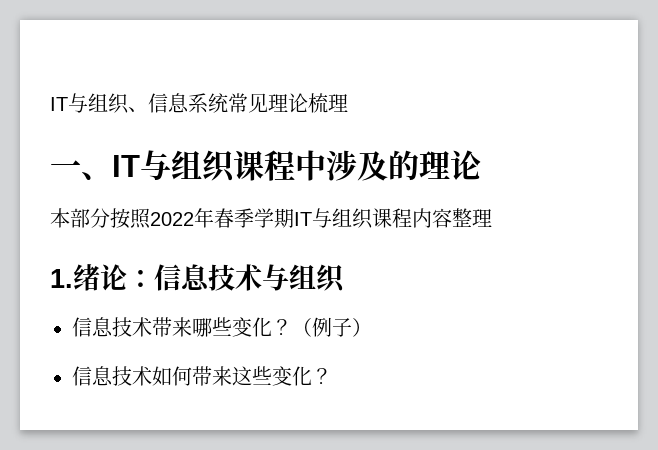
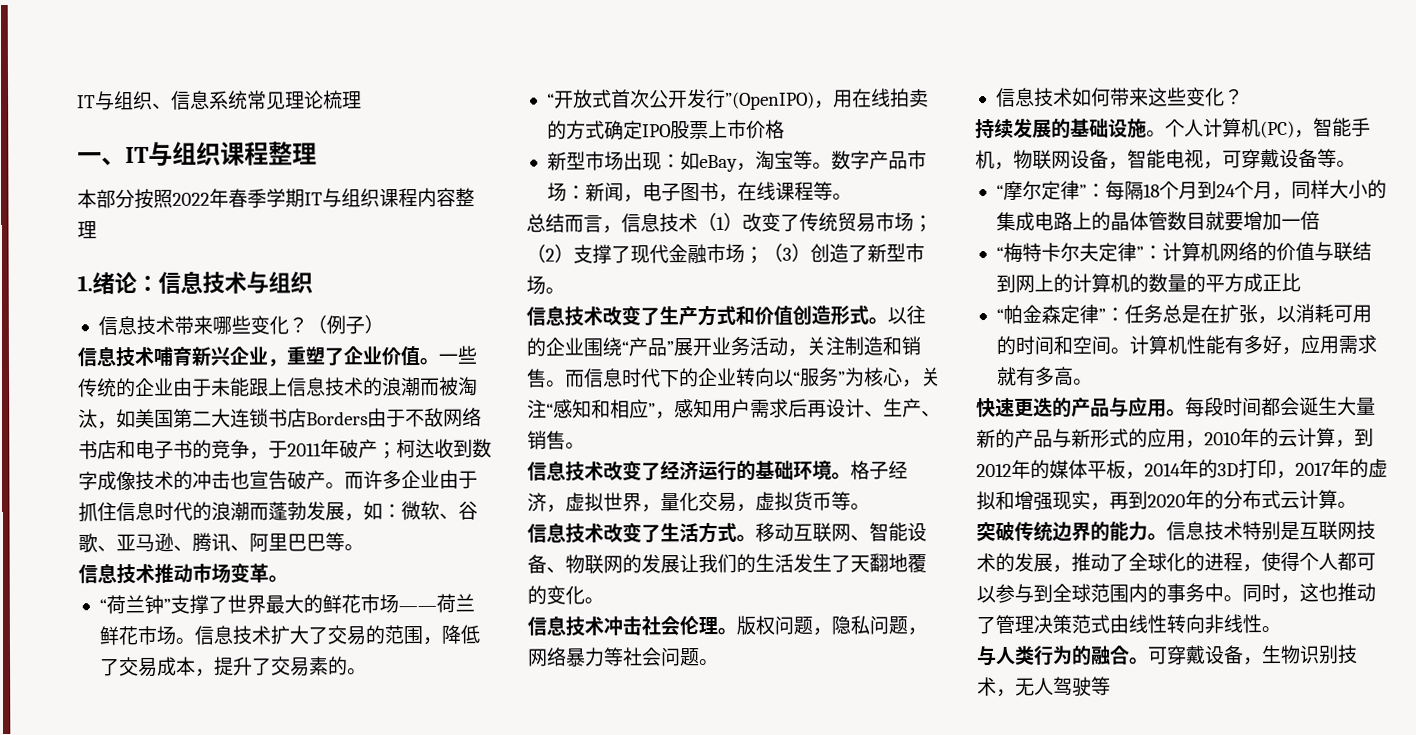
[295,150,481,181] 中涉及的理论 -> [268,141,317,166] 整理
(372, 327) none -> [77,345,477,368] [78,376,478,398] [78,407,482,430] [78,438,492,460] [78,469,478,491] [78,500,478,523] [78,532,364,554] [78,562,288,585] [98,593,475,615] [98,624,480,646] [99,656,367,677] [546,88,929,110] [546,119,785,141] [546,150,927,173] [546,181,852,203] [526,212,933,234] [526,243,925,264] [526,275,565,295] [526,304,926,327] [526,336,921,357] [527,367,941,388] [527,398,941,420] [527,430,585,450] [527,460,908,482] [527,491,870,513] [527,521,927,544] [527,553,927,574] [527,585,604,605] [527,615,927,637] [527,647,719,667] // 信息技术哺育新兴企业，重塑了企业价值。一些传统的企业由于未能跟上信息技术的浪潮而被淘汰，如美国第二大连锁书店Borders由于不敌网络书店和电子书的竞争，于2011年破产；柯达收到数字成像技术的冲击也宣告破产。而许多企业由于抓住信息时代的浪潮而蓬勃发展，如：微软、谷歌、亚马逊、腾讯、阿里巴巴等。 // 信息技术推动市场变革。 // “荷兰钟”支撑了世界最大的鲜花市场——荷兰鲜花市场。信息技术扩大了交易的范围，降低了交易成本，提升了交易素的。 // “开放式首次公开发行”(OpenIPO)，用在线拍卖的方式确定IPO股票上市价格 // 新型市场出现：如eBay，淘宝等。数字产品市场：新闻，电子图书，在线课程等。 // 总结而言，信息技术（1）改变了传统贸易市场；（2）支撑了现代金融市场；（3）创造了新型市场。 // 信息技术改变了生产方式和价值创造形式。以往的企业围绕“产品”展开业务活动，关注制造和销售。而信息时代下的企业转向以“服务”为核心，关注“感知和相应”，感知用户需求后再设计、生产、销售。 // 信息技术改变了经济运行的基础环境。格子经济，虚拟世界，量化交易，虚拟货币等。 // 信息技术改变了生活方式。移动互联网、智能设备、物联网的发展让我们的生活发生了天翻地覆的变化。 // 信息技术冲击社会伦理。版权问题，隐私问题，网络暴力等社会问题。
(332, 376) none -> [975,117,1371,140] [975,148,1356,170] [995,179,1387,201] [995,210,1320,232] [995,241,1372,263] [995,272,1301,293] [995,303,1372,325] [995,334,1377,355] [995,366,1093,386] [976,396,1376,418] [976,427,1374,449] [976,458,1388,480] [976,489,1357,511] [976,520,1376,542] [976,551,1376,573] [976,582,1376,604] [976,614,1281,635] [976,644,1358,667] [977,676,1111,697] // 持续发展的基础设施。个人计算机(PC)，智能手机，物联网设备，智能电视，可穿戴设备等。 // “摩尔定律”：每隔18个月到24个月，同样大小的集成电路上的晶体管数目就要增加一倍 // “梅特卡尔夫定律”：计算机网络的价值与联结到网上的计算机的数量的平方成正比 // “帕金森定律”：任务总是在扩张，以消耗可用的时间和空间。计算机性能有多好，应用需求就有多高。 // 快速更迭的产品与应用。每段时间都会诞生大量新的产品与新形式的应用，2010年的云计算，到2012年的媒体平板，2014年的3D打印，2017年的虚拟和增强现实，再到2020年的分布式云计算。 // 突破传统边界的能力。信息技术特别是互联网技术的发展，推动了全球化的进程，使得个人都可以参与到全球范围内的事务中。同时，这也推动了管理决策范式由线性转向非线性。 // 与人类行为的融合。可穿戴设备，生物识别技术，无人驾驶等

